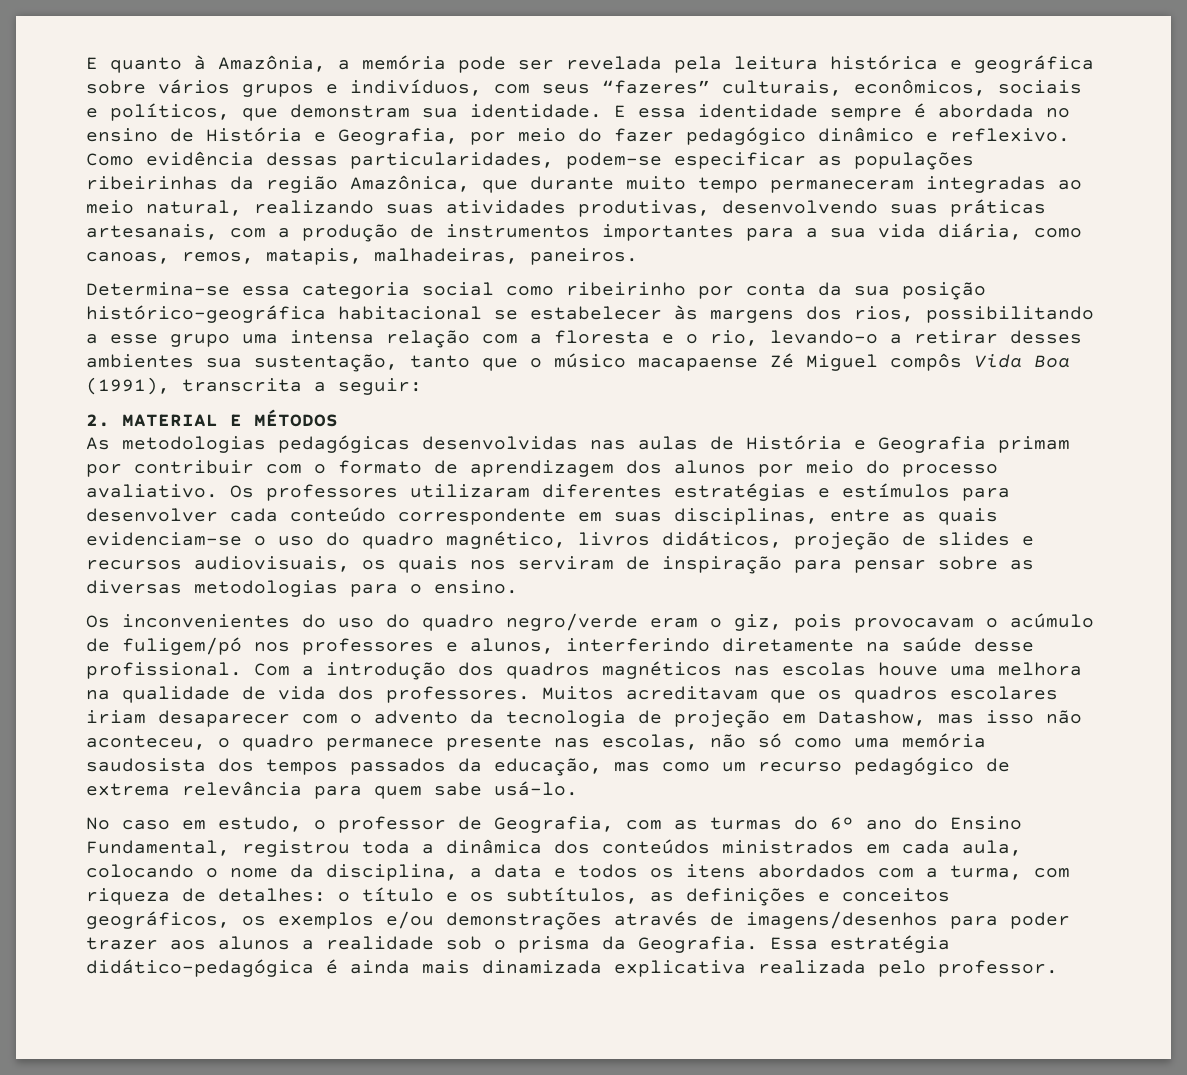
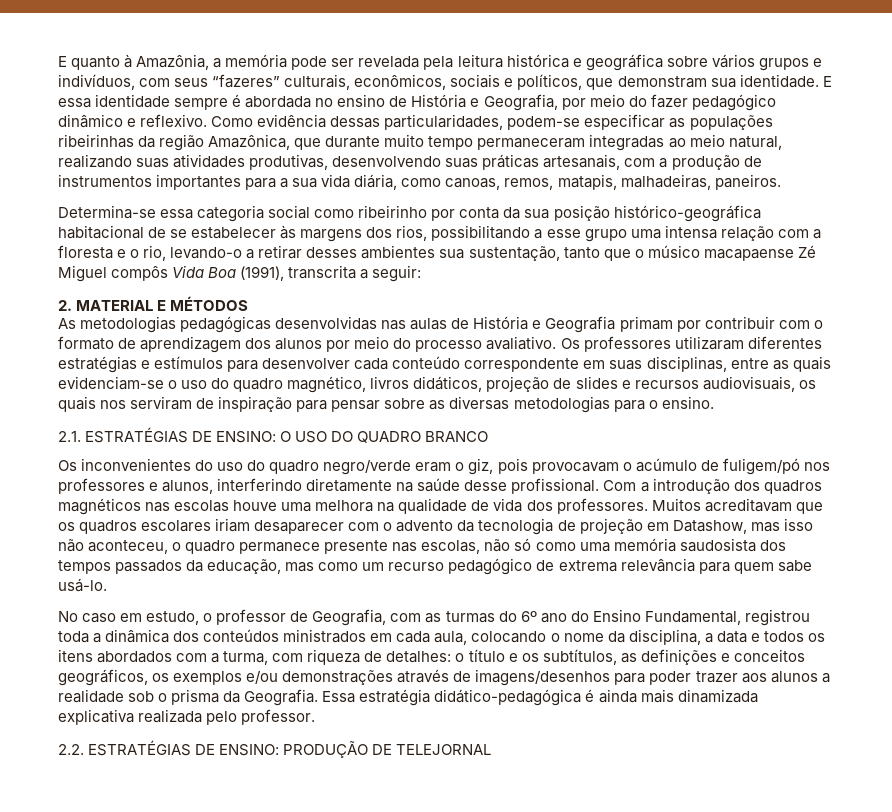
(482, 313) none -> [148,227,167,238] de
(518, 587) none -> [58,427,489,443] // 2.1. ESTRATÉGIAS DE ENSINO: O USO DO QUADRO BRANCO
(1058, 968) none -> [58,740,492,758] // 2.2. ESTRATÉGIAS DE ENSINO: PRODUÇÃO DE TELEJORNAL

